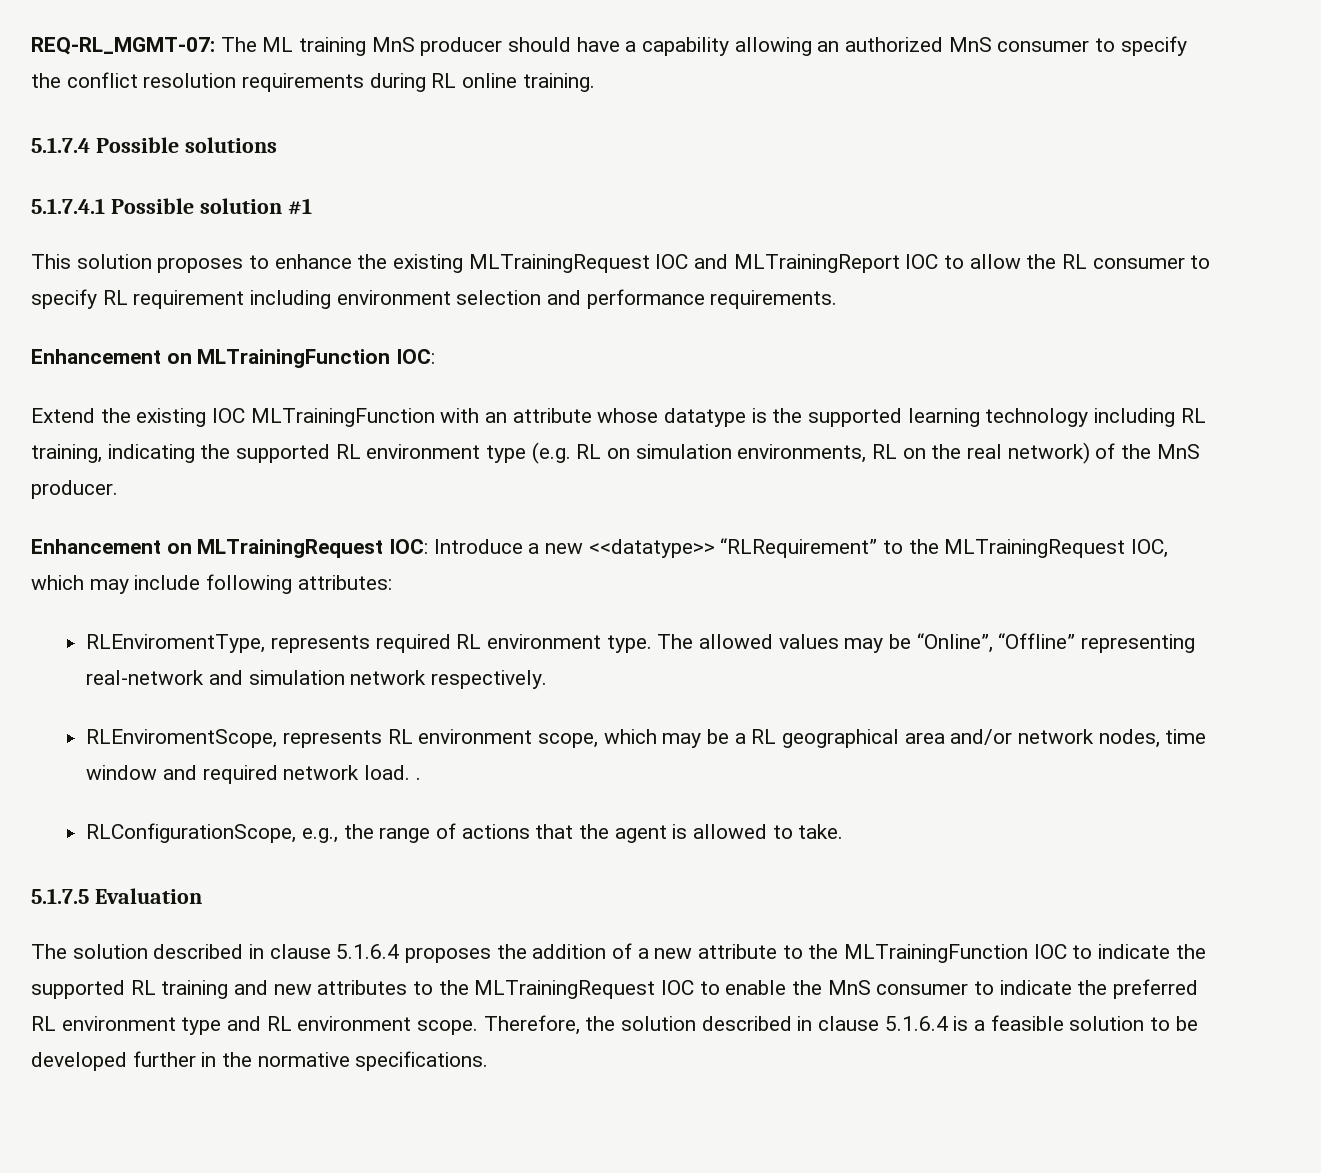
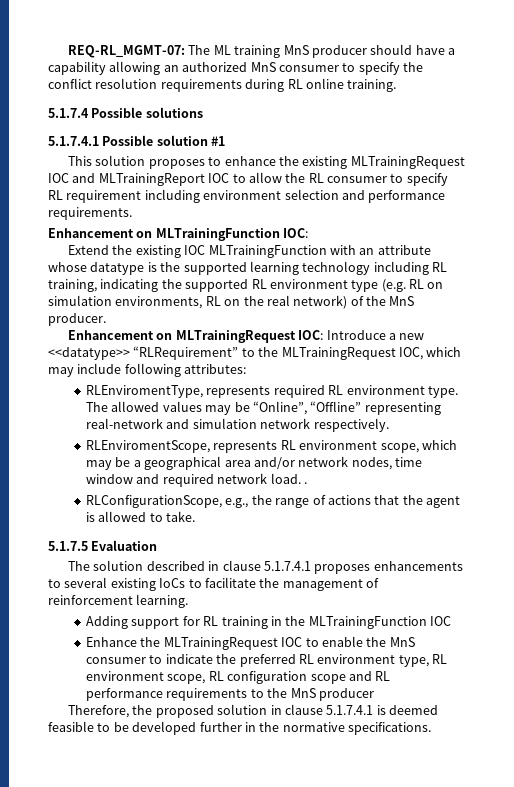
[751,729,777,744] RL -> (141, 463) none
[336,943,1206,963] [31,980,434,999] 5.1.6.4 proposes the addition of a new attribute to the MLTrainingFunction IOC to indicate the supported RL training and new attributes to -> [263,561,463,574] [48,577,379,591] [48,594,189,608] [86,616,452,629] [86,637,138,647] 5.1.7.4.1 proposes enhancements to several existing IoCs to facilitate the management of reinforcement learning. // Adding support for RL training in the MLTrainingFunction IOC // Enhance
[181,1015,1145,1035] type and RL environment scope. Therefore, the solution described in clause 5.1.6.4 is a feasible solution -> [398,654,448,667] [86,671,391,684] [86,688,374,701] [68,704,439,718] [48,721,94,732] type, RL environment scope, RL configuration scope and RL performance requirements to the MnS producer // Therefore, the proposed solution in clause 5.1.7.4.1 is deemed feasible

